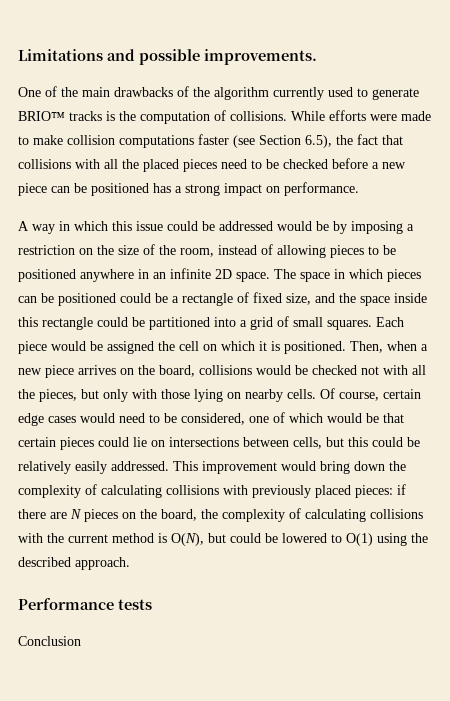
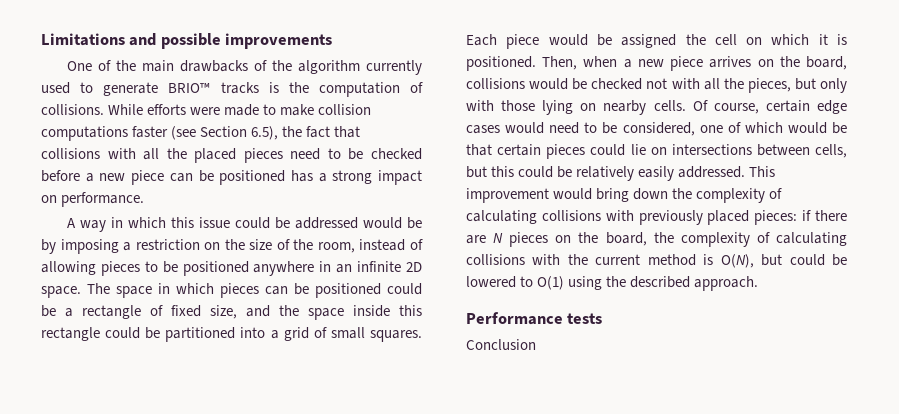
[204,49,317,65] improvements. -> [225,33,333,49] improvements

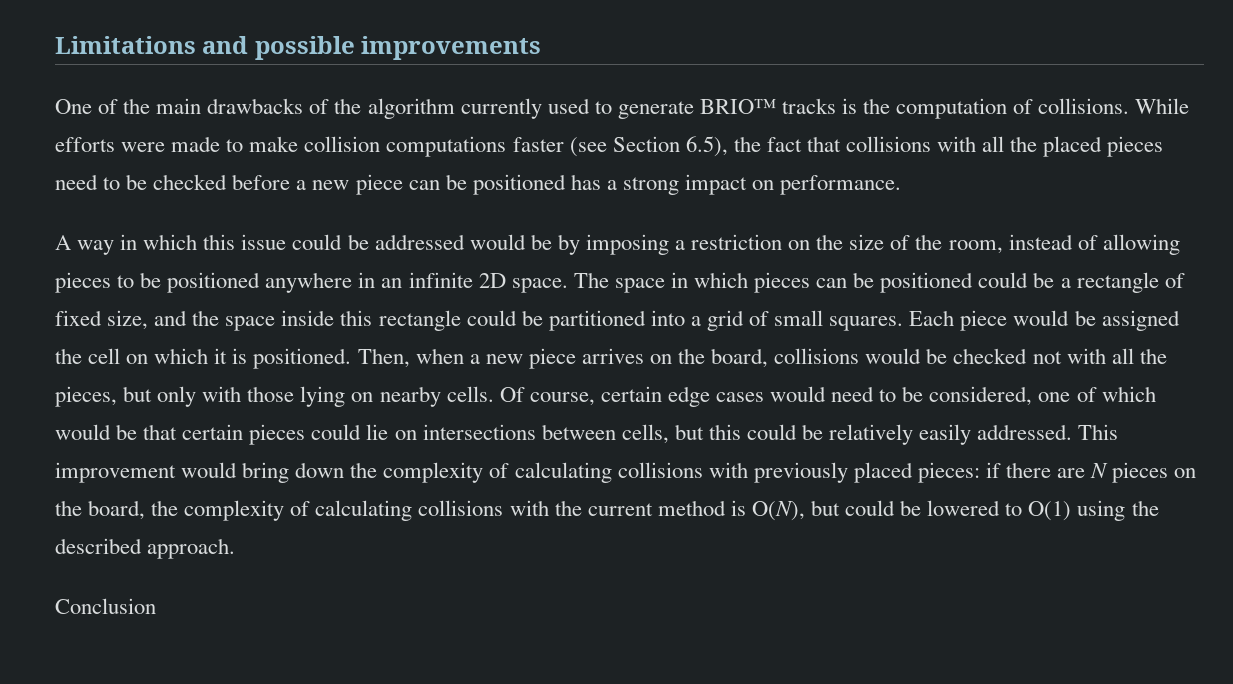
[466,312,603,325] // Performance tests -> (236, 548) none

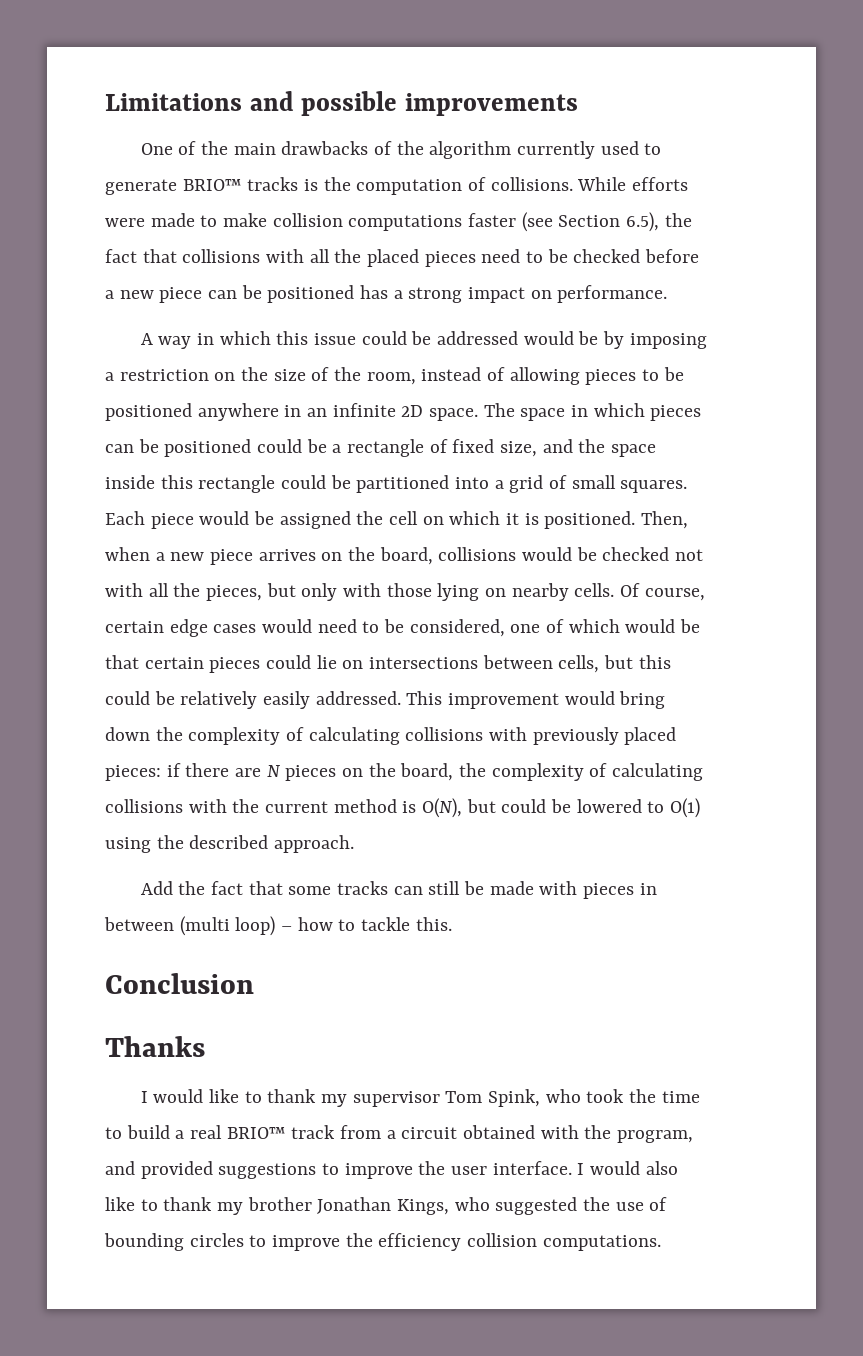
[55,598,156,614] Conclusion -> [140,881,657,899] [104,916,452,936] [105,973,254,994] [105,1036,205,1057] [140,1089,700,1107] [105,1125,694,1143] [105,1161,678,1179] [105,1197,668,1215] [104,1233,661,1251] Add the fact that some tracks can still be made with pieces in between (multi loop) – how to tackle this. // Conclusion // Thanks // I would like to thank my supervisor Tom Spink, who took the time to build a real BRIO™ track from a circuit obtained with the program, and provided suggestions to improve the user interface. I would also like to thank my brother Jonathan Kings, who suggested the use of bounding circles to improve the efficiency collision computations.

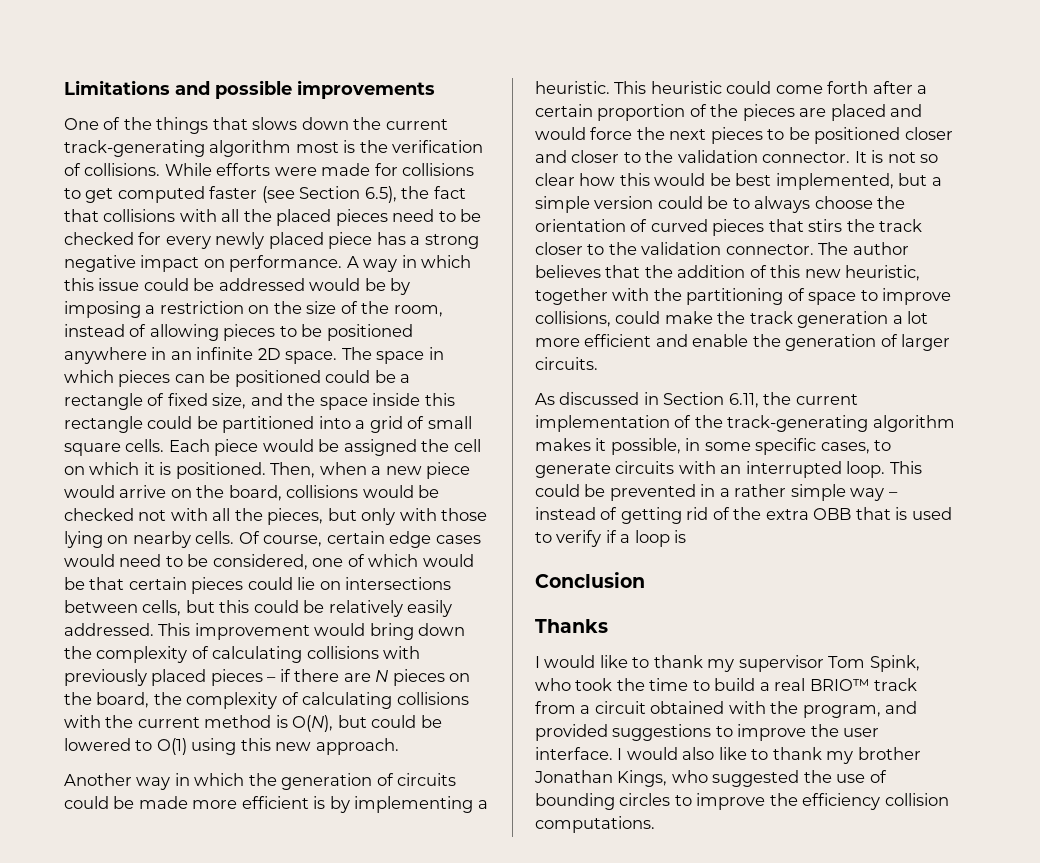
[233,141,662,159] [105,177,299,195] main drawbacks of the algorithm currently used to generate BRIO™ tracks -> [156,117,448,134] [64,140,339,157] things that slows down the current track-generating algorithm most
[356,179,463,195] computation -> [392,140,484,153] verification
[200,213,463,231] to make collision computations -> [374,163,475,176] [64,186,205,203] for collisions to get computed
[645,249,700,263] [105,285,355,303] before a new piece can be positioned -> [138,232,373,249] for every newly placed piece
(463, 295) none -> [64,255,136,272] negative
(668, 294) // -> (343, 263) none
[620,480,688,493] squares. -> [64,439,165,456] square cells.
[258,549,316,561] arrives -> [64,485,167,498] would arrive
[105,765,161,781] pieces: -> [210,669,277,686] pieces –
[156,835,269,849] the described -> [240,738,312,751] this new
[140,881,657,899] [104,916,452,936] Add the fact that some tracks can still be made with pieces in between (multi loop) – how to tackle this. -> [64,773,457,790] [64,796,488,813] [535,81,928,94] [535,104,923,121] [535,127,953,144] [535,150,939,163] [535,173,942,190] [535,196,906,213] [535,219,923,236] [535,242,909,255] [535,265,921,281] [535,288,952,305] [535,311,929,328] [535,334,951,351] [535,357,598,370] [535,392,858,408] [535,415,955,432] [535,438,892,455] [535,461,922,478] [535,484,898,501] [535,507,952,524] [535,530,687,547] Another way in which the generation of circuits could be made more efficient is by implementing a heuristic. This heuristic could come forth after a certain proportion of the pieces are placed and would force the next pieces to be positioned closer and closer to the validation connector. It is not so clear how this would be best implemented, but a simple version could be to always choose the orientation of curved pieces that stirs the track closer to the validation connector. The author believes that the addition of this new heuristic, together with the partitioning of space to improve collisions, could make the track generation a lot more efficient and enable the generation of larger circuits. // As discussed in Section 6.11, the current implementation of the track-generating algorithm makes it possible, in some specific cases, to generate circuits with an interrupted loop. This could be prevented in a rather simple way – instead of getting rid of the extra OBB that is used to verify if a loop is

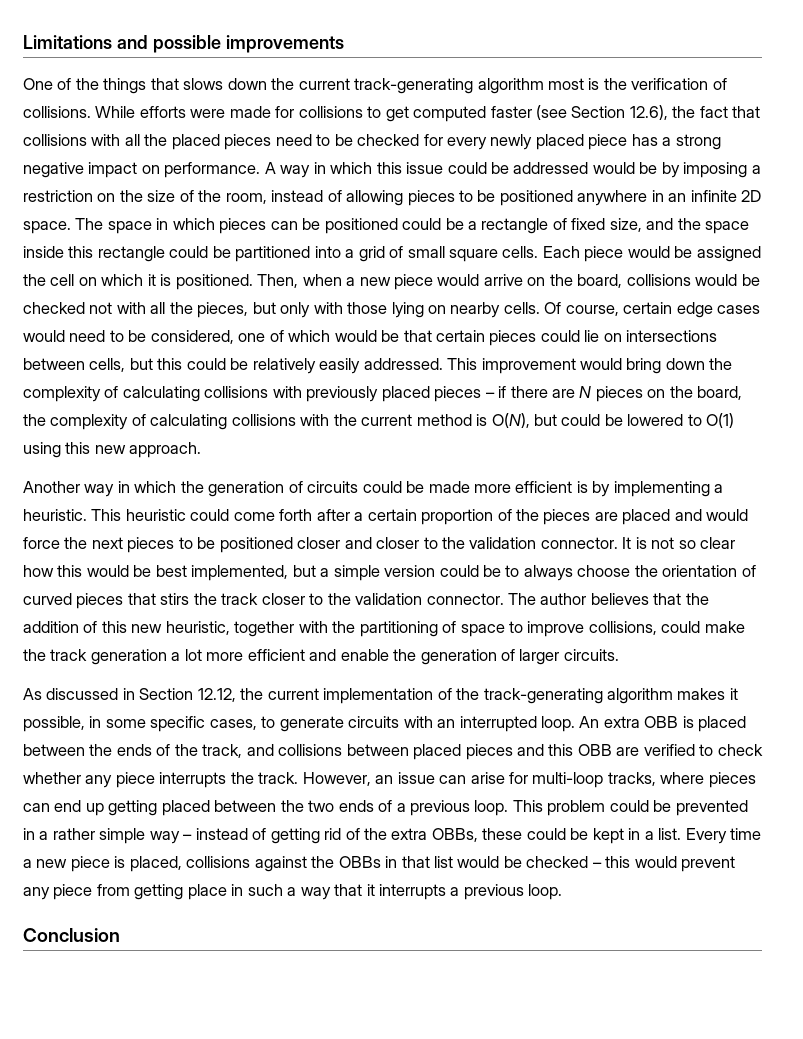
[364,186,397,203] 6.5), -> [629,105,668,120] 12.6),
[728,393,759,408] 6.11, -> [197,688,236,702] 12.12,
[889,461,922,474] This -> [579,716,747,732] [23,744,763,760] [23,772,756,788] [23,800,606,816] An extra OBB is placed between the ends of the track, and collisions between placed pieces and this OBB are verified to check whether any piece interrupts the track. However, an issue can arise for multi-loop tracks, where pieces can end up getting placed between the two ends of a previous loop. This problem
[813,507,952,520] [535,530,687,547] [535,572,645,588] [535,619,608,633] [535,655,920,672] [535,678,918,691] [535,701,918,718] [535,724,880,741] [535,747,921,764] [534,770,887,787] [535,793,949,810] [535,816,655,833] OBB that is used to verify if a loop is // Conclusion // Thanks // I would like to thank my supervisor Tom Spink, who took the time to build a real BRIO™ track from a circuit obtained with the program, and provided suggestions to improve the user interface. I would also like to thank my brother Jonathan Kings, who suggested the use of bounding circles to improve the efficiency collision computations. -> [431,828,762,844] [23,856,736,872] [23,884,563,900] [23,928,120,942] OBBs, these could be kept in a list. Every time a new piece is placed, collisions against the OBBs in that list would be checked – this would prevent any piece from getting place in such a way that it interrupts a previous loop. // Conclusion

